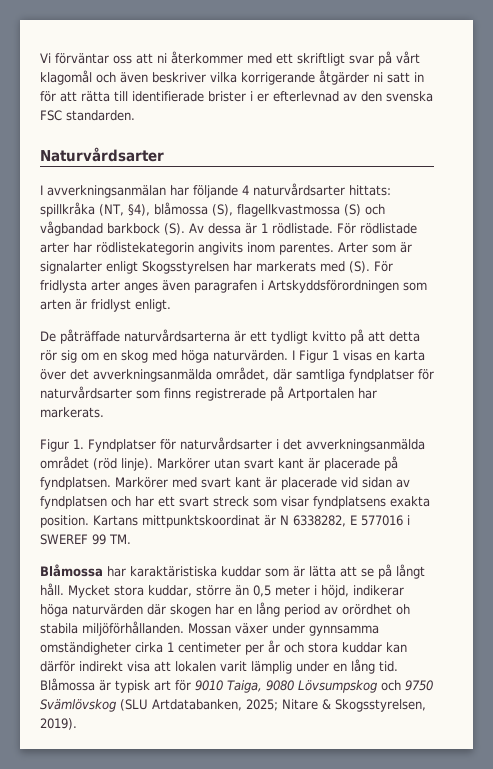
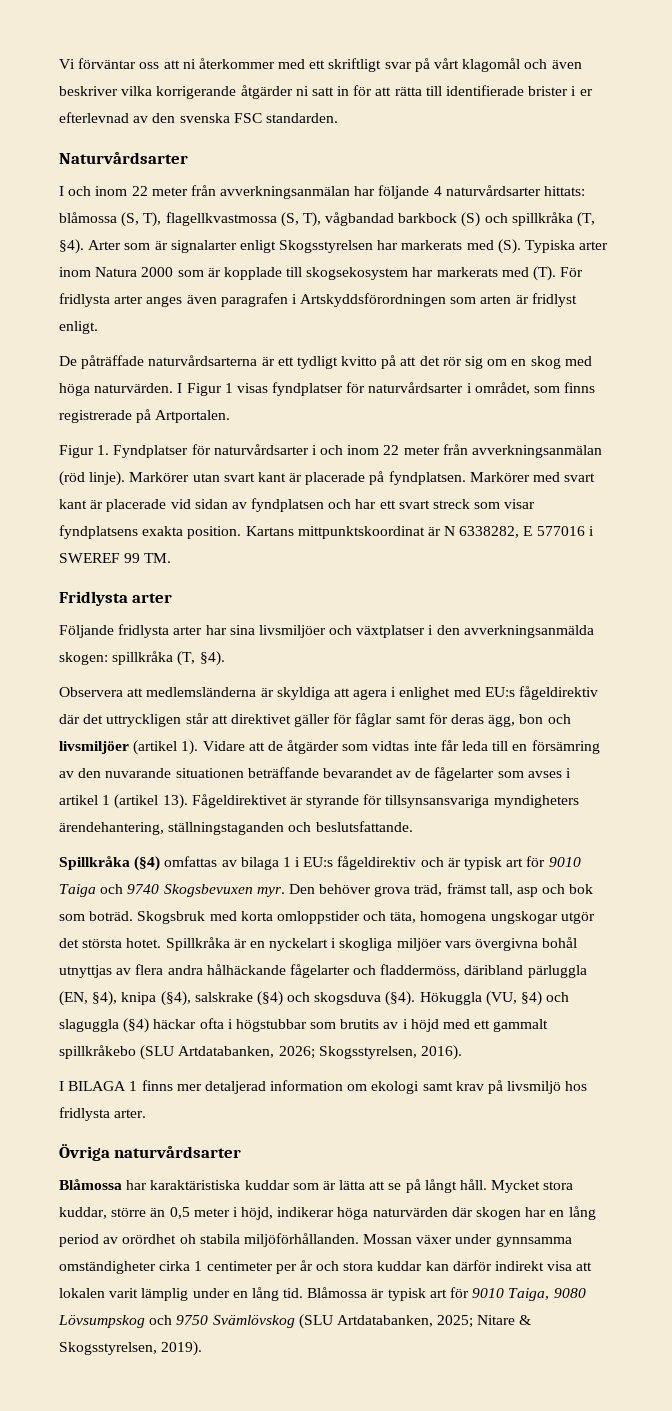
(43, 190) none -> [68,185,216,196] och inom 22 meter från
[40,202,385,217] [40,221,417,236] [40,242,334,255] spillkråka (NT, §4), blåmossa (S), flagellkvastmossa (S) och vågbandad barkbock (S). Av dessa är 1 rödlistade. För rödlistade arter har rödlistekategorin angivits inom parentes. -> [59,212,596,227] [59,239,84,254] blåmossa (S, T), flagellkvastmossa (S, T), vågbandad barkbock (S) och spillkråka (T, §4).
(370, 267) none -> [525,240,609,253] [59,266,557,281] Typiska arter inom Natura 2000 som är kopplade till skogsekosystem har markerats med (T).
[389,331,420,342] detta -> [419,356,440,366] det
[376,350,425,361] [40,367,345,382] en karta över det avverkningsanmälda området, där samtliga -> (268, 388) none
(132, 392) none -> [466,382,530,395] i området,
[288,388,377,401] [40,407,104,418] Artportalen har markerats. -> [155,410,231,423] Artportalen.
[282,439,425,452] [40,456,89,469] det avverkningsanmälda området -> [320,444,603,458] och inom 22 meter från avverkningsanmälan
(131, 539) none -> [59,591,173,606] [59,624,594,638] [59,651,225,666] [59,686,599,700] [59,713,571,727] [59,740,600,755] [59,767,572,781] [59,794,579,809] [59,821,413,835] [59,856,581,871] [59,883,594,897] [59,911,595,924] [59,937,578,951] [59,964,587,978] [59,991,570,1006] [59,1018,549,1033] [59,1045,462,1060] [59,1080,588,1094] [59,1107,147,1121] [59,1144,242,1161] // Fridlysta arter // Följande fridlysta arter har sina livsmiljöer och växtplatser i den avverkningsanmälda skogen: spillkråka (T, §4). // Observera att medlemsländerna är skyldiga att agera i enlighet med EU:s fågeldirektiv där det uttryckligen står att direktivet gäller för fåglar samt för deras ägg, bon och livsmiljöer (artikel 1). Vidare att de åtgärder som vidtas inte får leda till en försämring av den nuvarande situationen beträffande bevarandet av de fågelarter som avses i artikel 1 (artikel 13). Fågeldirektivet är styrande för tillsynsansvariga myndigheters ärendehantering, ställningstaganden och beslutsfattande. // Spillkråka (§4) omfattas av bilaga 1 i EU:s fågeldirektiv och är typisk art för 9010 Taiga och 9740 Skogsbevuxen myr. Den behöver grova träd, främst tall, asp och bok som boträd. Skogsbruk med korta omloppstider och täta, homogena ungskogar utgör det största hotet. Spillkråka är en nyckelart i skogliga miljöer vars övergivna bohål utnyttjas av flera andra hålhäckande fågelarter och fladdermöss, däribland pärluggla (EN, §4), knipa (§4), salskrake (§4) och skogsduva (§4). Hökuggla (VU, §4) och slaguggla (§4) häckar ofta i högstubbar som brutits av i höjd med ett gammalt spillkråkebo (SLU Artdatabanken, 2026; Skogsstyrelsen, 2016). // I BILAGA 1 finns mer detaljerad information om ekologi samt krav på livsmiljö hos fridlysta arter. // Övriga naturvårdsarter

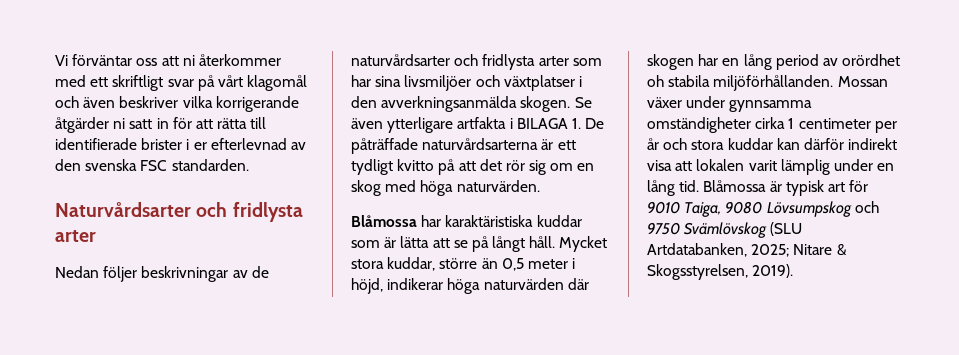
[59,185,586,199] [59,212,596,227] [59,239,609,254] [59,266,584,281] [59,293,577,307] [59,321,98,334] // I och inom 22 meter från avverkningsanmälan har följande 4 naturvårdsarter hittats: blåmossa (S, T), flagellkvastmossa (S, T), vågbandad barkbock (S) och spillkråka (T, §4). Arter som är signalarter enligt Skogsstyrelsen har markerats med (S). Typiska arter inom Natura 2000 som är kopplade till skogsekosystem har markerats med (T). För fridlysta arter anges även paragrafen i Artskyddsförordningen som arten är fridlyst enligt. // -> [196,202,303,222] [55,230,96,242] [55,266,269,282] [351,54,602,70] [351,75,582,91] [351,96,592,112] [351,117,581,133] och fridlysta arter // Nedan följer beskrivningar av de naturvårdsarter och fridlysta arter som har sina livsmiljöer och växtplatser i den avverkningsanmälda skogen. Se även ytterligare artfakta i BILAGA 1.
[177,382,596,396] [59,409,231,423] [59,444,603,458] [59,471,596,486] [59,498,536,512] [59,525,594,539] [59,553,172,563] [59,591,173,606] [59,624,594,638] [59,651,225,666] [59,686,599,700] [59,713,571,727] [59,740,600,755] [59,767,572,781] [59,794,579,809] [59,821,413,835] [59,856,581,871] [59,883,594,897] [59,911,595,924] [59,937,578,951] [59,964,587,978] [59,991,570,1006] [59,1018,549,1033] [59,1045,462,1060] [59,1080,588,1094] [59,1107,147,1121] [59,1144,242,1161] I Figur 1 visas fyndplatser för naturvårdsarter i området, som finns registrerade på Artportalen. // Figur 1. Fyndplatser för naturvårdsarter i och inom 22 meter från avverkningsanmälan (röd linje). Markörer utan svart kant är placerade på fyndplatsen. Markörer med svart kant är placerade vid sidan av fyndplatsen och har ett svart streck som visar fyndplatsens exakta position. Kartans mittpunktskoordinat är N 6338282, E 577016 i SWEREF 99 TM. // Fridlysta arter // Följande fridlysta arter har sina livsmiljöer och växtplatser i den avverkningsanmälda skogen: spillkråka (T, §4). // Observera att medlemsländerna är skyldiga att agera i enlighet med EU:s fågeldirektiv där det uttryckligen står att direktivet gäller för fåglar samt för deras ägg, bon och livsmiljöer (artikel 1). Vidare att de åtgärder som vidtas inte får leda till en försämring av den nuvarande situationen beträffande bevarandet av de fågelarter som avses i artikel 1 (artikel 13). Fågeldirektivet är styrande för tillsynsansvariga myndigheters ärendehantering, ställningstaganden och beslutsfattande. // Spillkråka (§4) omfattas av bilaga 1 i EU:s fågeldirektiv och är typisk art för 9010 Taiga och 9740 Skogsbevuxen myr. Den behöver grova träd, främst tall, asp och bok som boträd. Skogsbruk med korta omloppstider och täta, homogena ungskogar utgör det största hotet. Spillkråka är en nyckelart i skogliga miljöer vars övergivna bohål utnyttjas av flera andra hålhäckande fågelarter och fladdermöss, däribland pärluggla (EN, §4), knipa (§4), salskrake (§4) och skogsduva (§4). Hökuggla (VU, §4) och slaguggla (§4) häckar ofta i högstubbar som brutits av i höjd med ett gammalt spillkråkebo (SLU Artdatabanken, 2026; Skogsstyrelsen, 2016). // I BILAGA 1 finns mer detaljerad information om ekologi samt krav på livsmiljö hos fridlysta arter. // Övriga naturvårdsarter -> (540, 186) none

